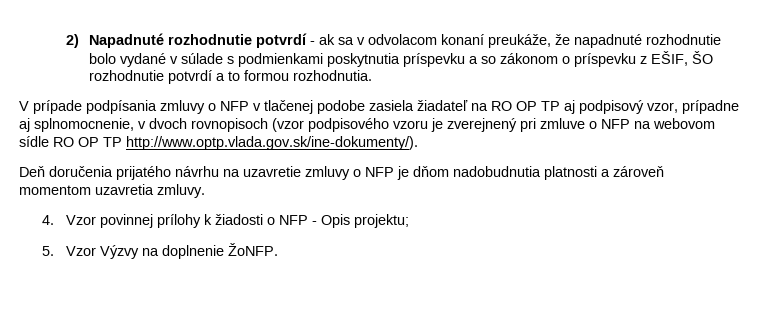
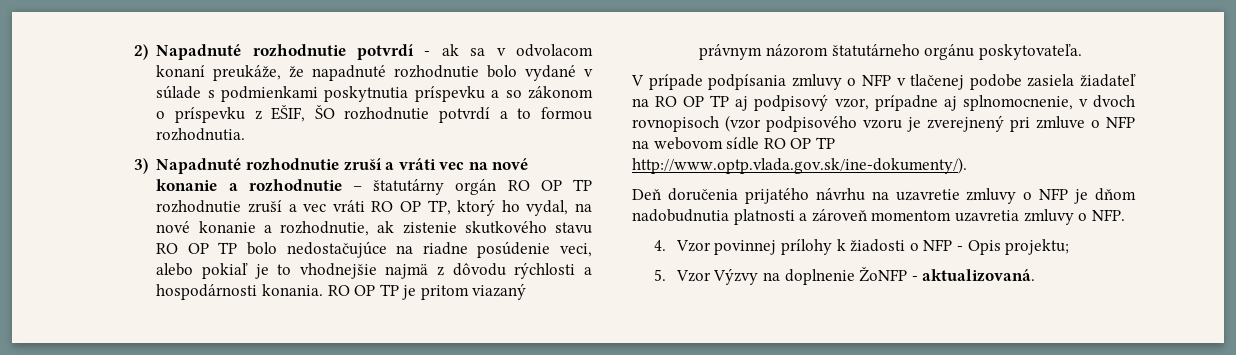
(373, 75) none -> [133,158,529,174] [156,179,592,195] [156,199,593,216] [156,221,593,236] [156,241,592,258] [156,262,592,279] [156,283,527,300] [699,44,1082,60] // 3) Napadnuté rozhodnutie zruší a vráti vec na nové konanie a rozhodnutie – štatutárny orgán RO OP TP rozhodnutie zruší a vec vráti RO OP TP, ktorý ho vydal, na nové konanie a rozhodnutie, ak zistenie skutkového stavu RO OP TP bolo nedostačujúce na riadne posúdenie veci, alebo pokiaľ je to vhodnejšie najmä z dôvodu rýchlosti a hospodárnosti konania. RO OP TP je pritom viazaný právnym názorom štatutárneho orgánu poskytovateľa.
[157,184,205,198] zmluvy. -> [1023,209,1125,225] zmluvy o NFP.
[227,243,278,256] ŽoNFP. -> [859,267,1036,282] ŽoNFP - aktualizovaná.

